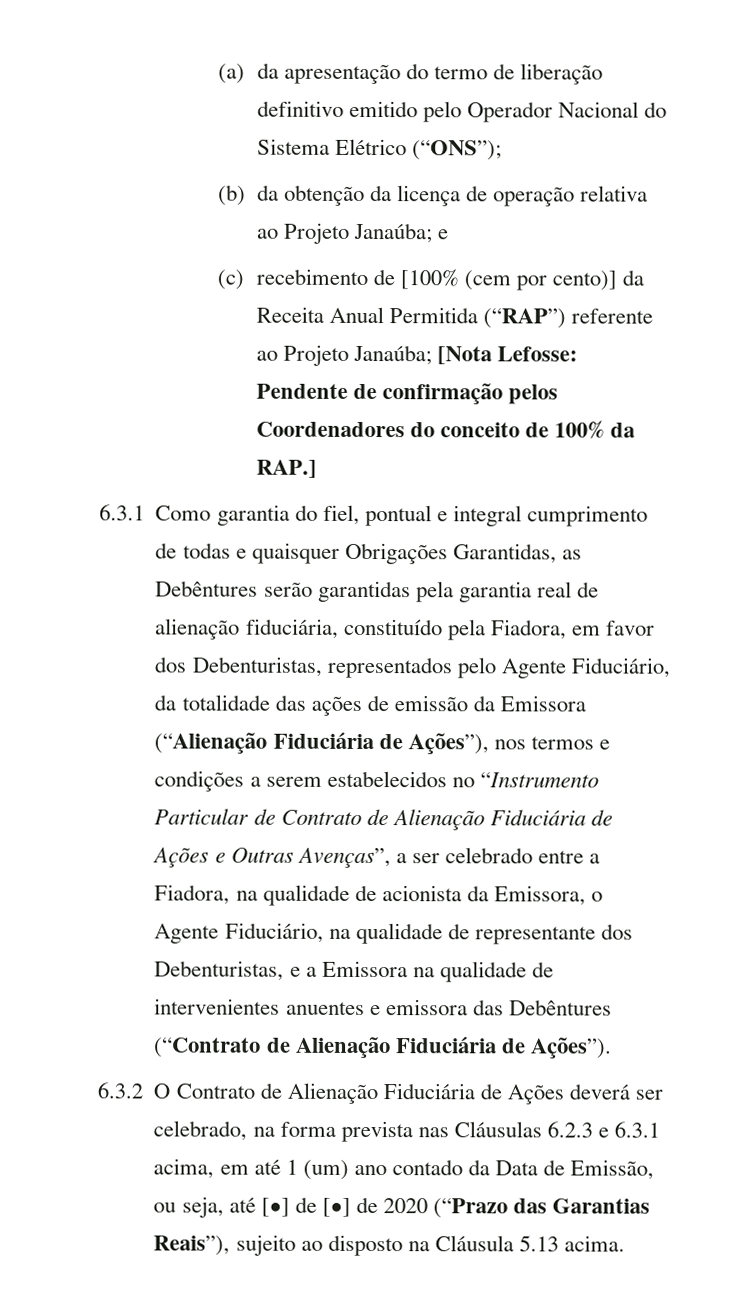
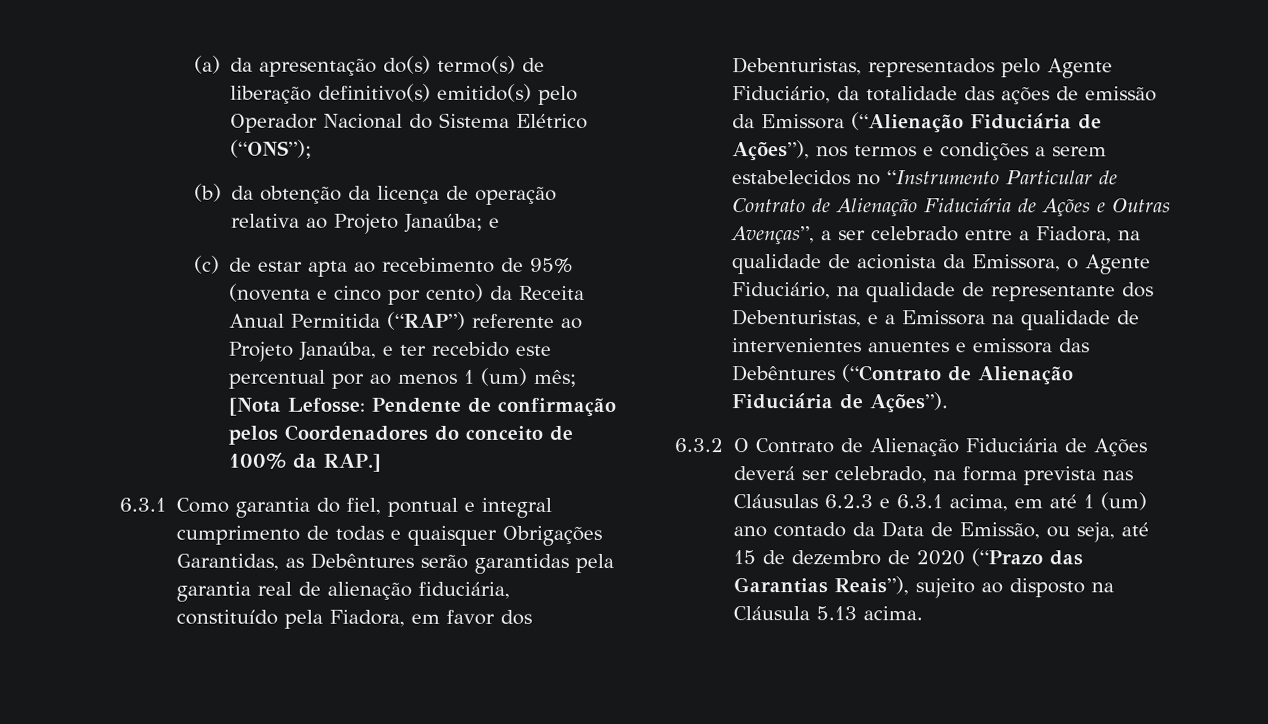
[406,63,604,85] [256,100,419,118] do termo de liberação definitivo emitido -> [382,55,545,74] [229,83,532,104] do(s) termo(s) de liberação definitivo(s) emitido(s)
[255,268,618,291] recebimento de [100% (cem por cento)] -> [228,257,573,277] [228,283,484,305] de estar apta ao recebimento de 95% (noventa e cinco por cento)
[353,344,433,366] Janaúba; -> [298,341,552,361] [227,367,576,389] Janaúba, e ter recebido este percentual por ao menos 1 (um) mês;
[260,1196,351,1217] [•] de [•] -> [732,550,881,566] 15 de dezembro

